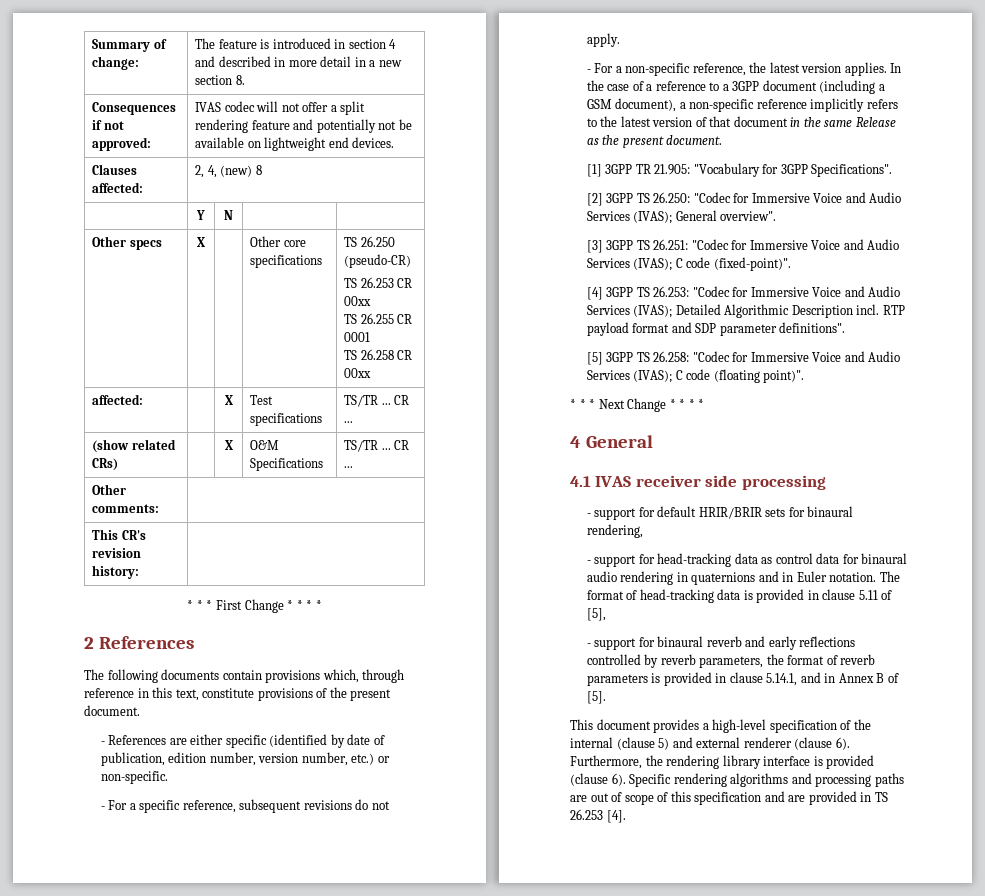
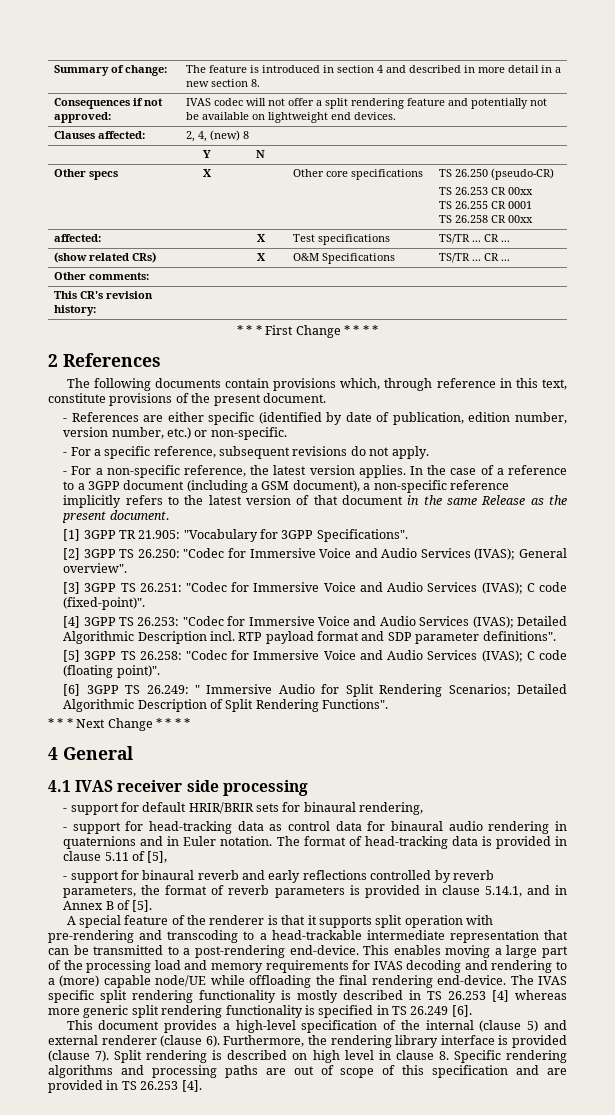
(805, 376) none -> [63,684,567,697] [63,699,389,712] // [6] 3GPP TS 26.249: " Immersive Audio for Split Rendering Scenarios; Detailed Algorithmic Description of Split Rendering Functions".
(606, 697) none -> [66,915,494,928] [48,930,568,943] [48,945,568,958] [48,960,567,973] [48,975,567,988] [48,990,567,1003] [48,1005,472,1018] // A special feature of the renderer is that it supports split operation with pre-rendering and transcoding to a head-trackable intermediate representation that can be transmitted to a post-rendering end-device. This enables moving a large part of the processing load and memory requirements for IVAS decoding and rendering to a (more) capable node/UE while offloading the final rendering end-device. The IVAS specific split rendering functionality is mostly described in TS 26.253 [4] whereas more generic split rendering functionality is specified in TS 26.249 [6].
[611,773,626,786] 6). -> [95,1050,449,1063] 7). Split rendering is described on high level in clause 8.

